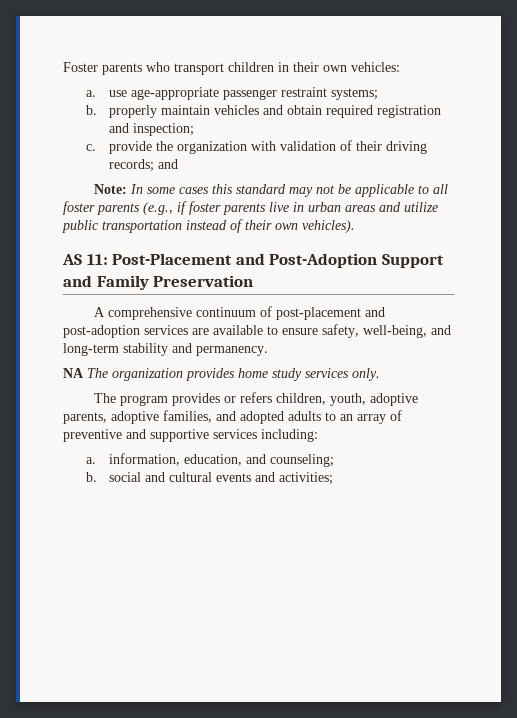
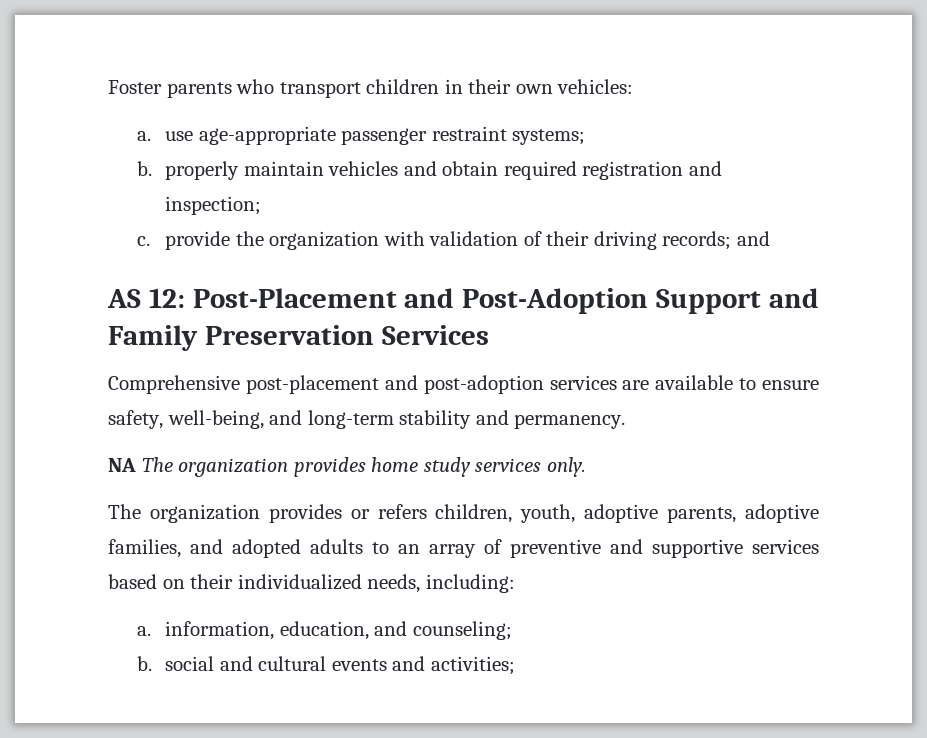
[94,184,449,197] [63,201,438,215] [62,219,355,233] // Note: In some cases this standard may not be applicable to all foster parents (e.g., if foster parents live in urban areas and utilize public transportation instead of their own vehicles). -> (770, 238) none
[86,254,108,265] 11: -> [148,288,185,308] 12:
[94,306,273,320] // A comprehensive continuum of -> [381,325,489,345] [108,375,240,394] Services // Comprehensive
[120,395,169,406] program -> [149,504,260,523] organization
(257, 434) none -> [108,574,421,593] based on their individualized needs,

